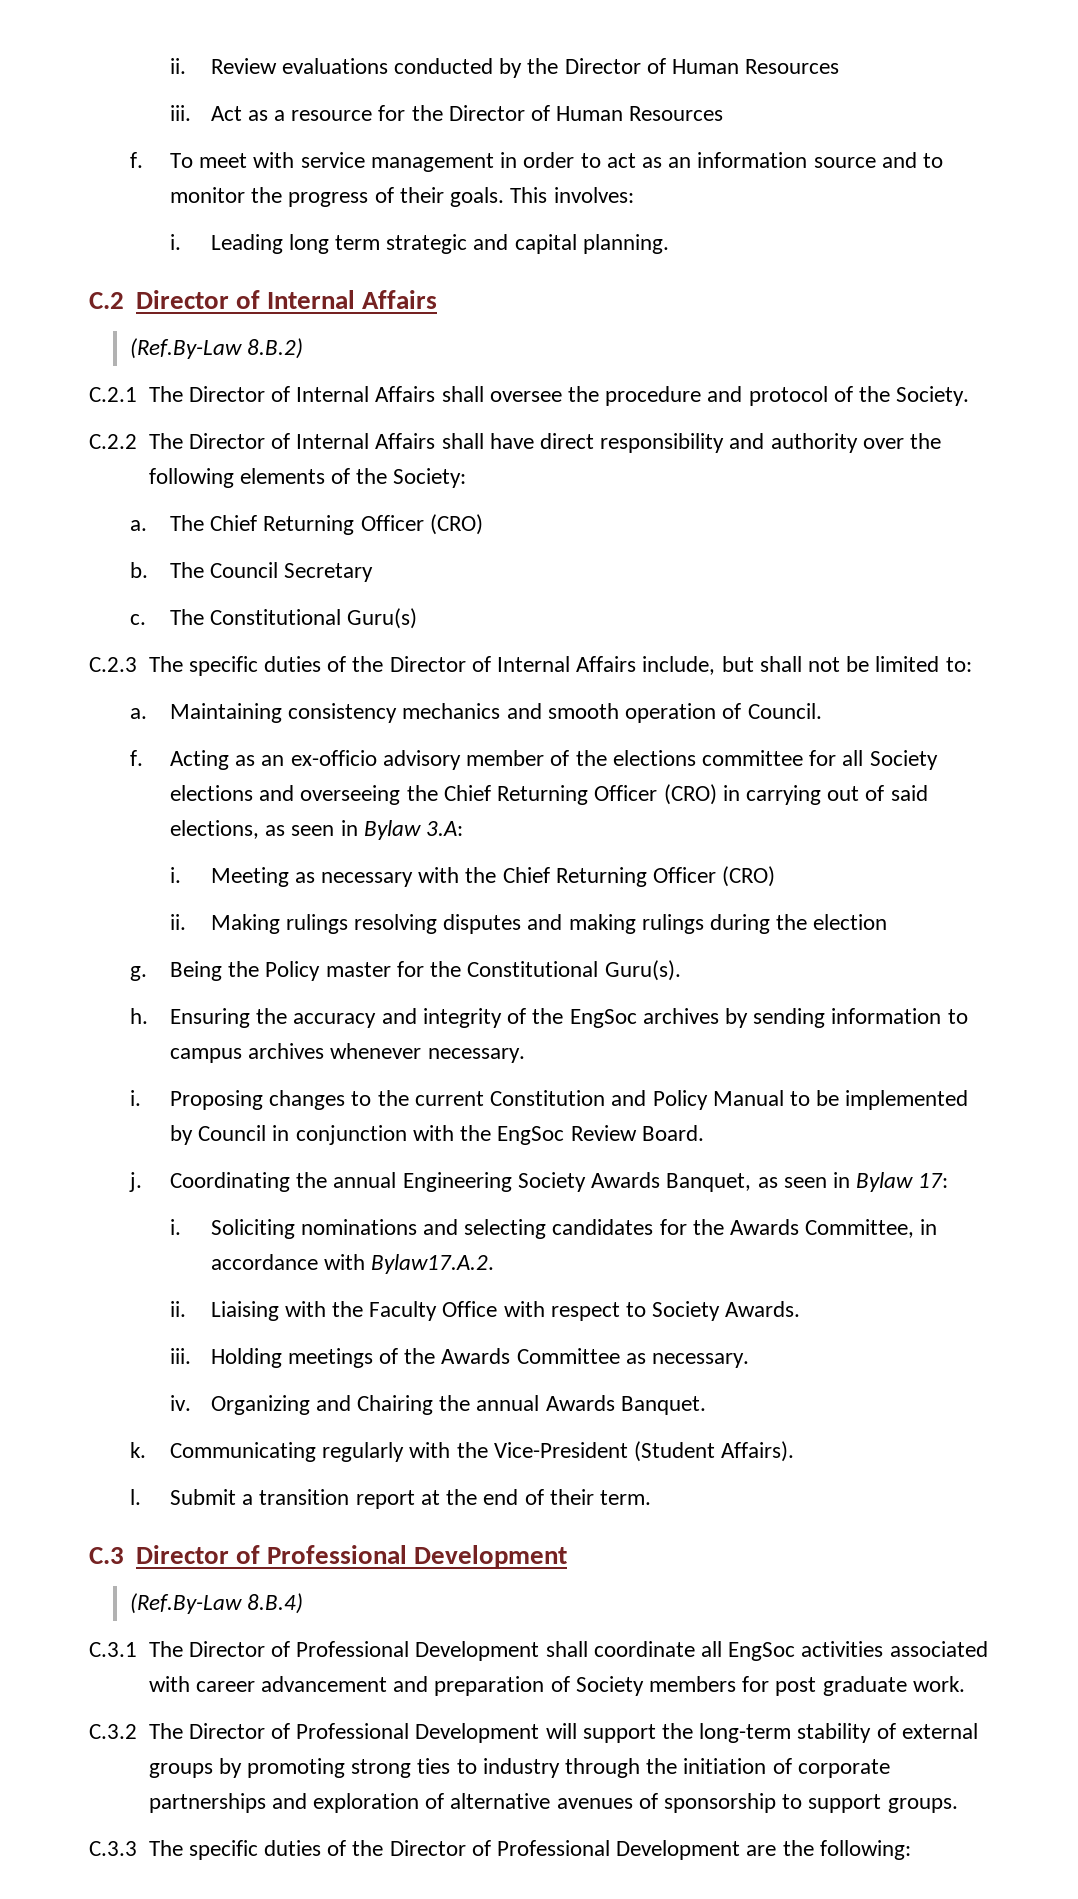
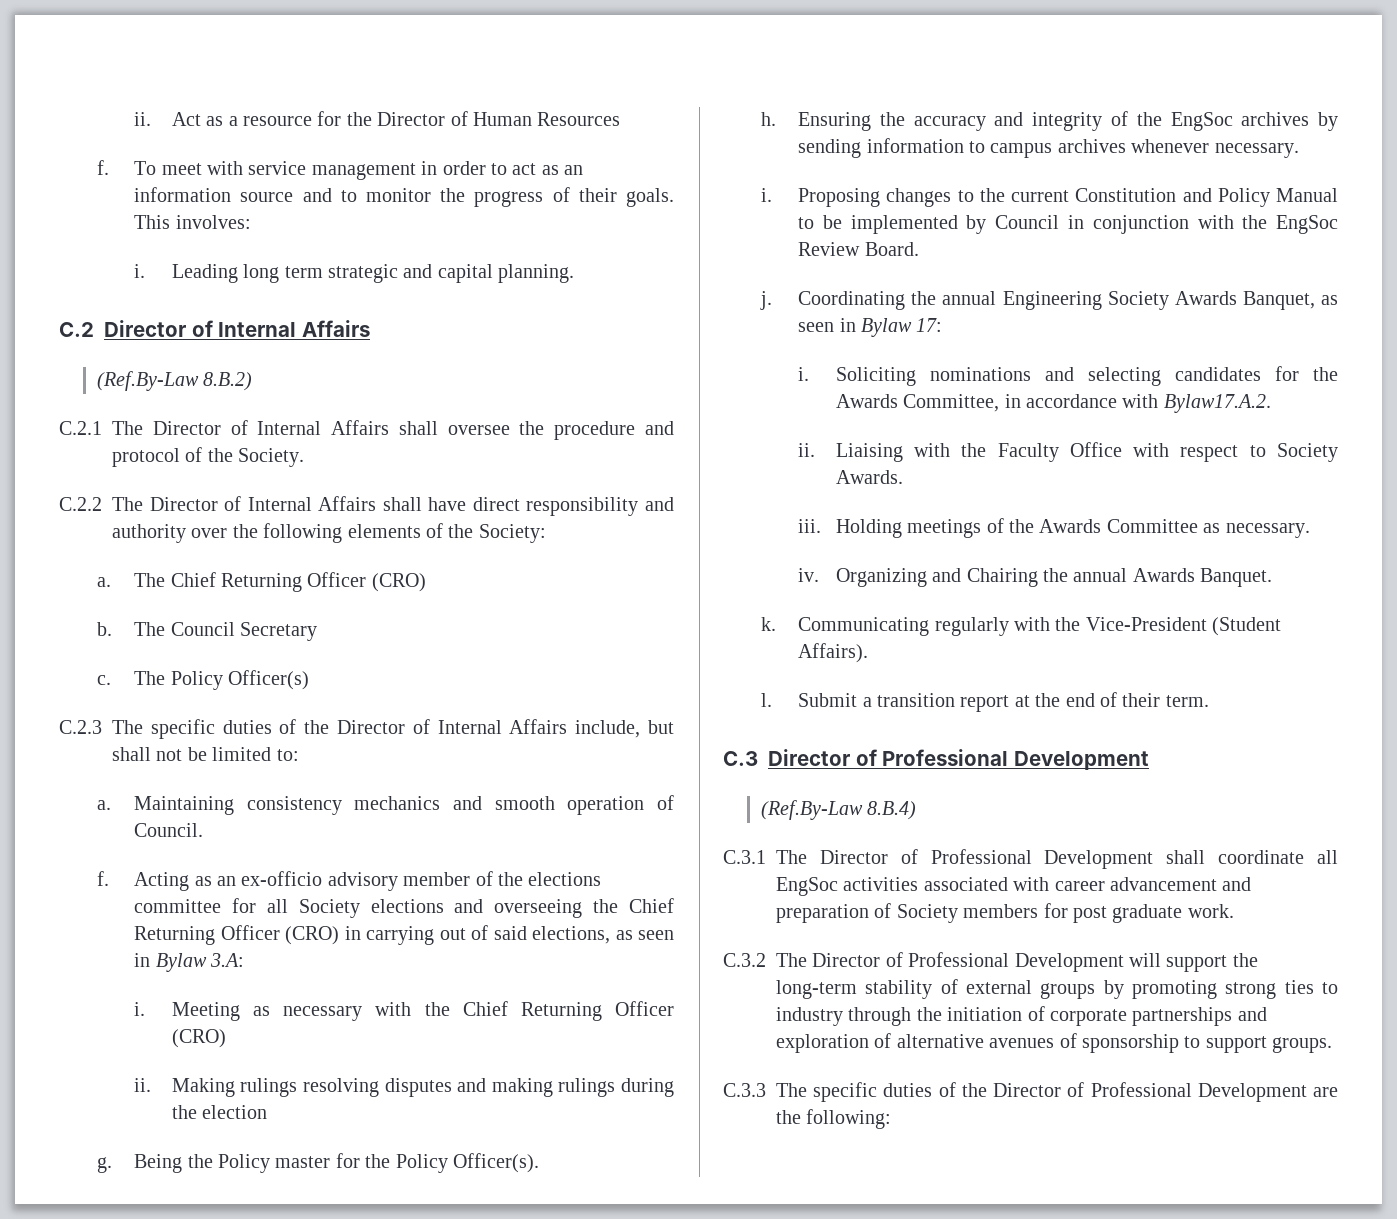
[170,58,840,78] [170,105,192,121] ii. Review evaluations conducted by the Director of Human Resources // iii. -> [134,112,152,126] ii.
[210,608,418,629] Constitutional Guru(s) -> [170,670,310,690] Policy Officer(s)
[467,960,681,981] Constitutional Guru(s). -> [395,1153,540,1173] Policy Officer(s).

